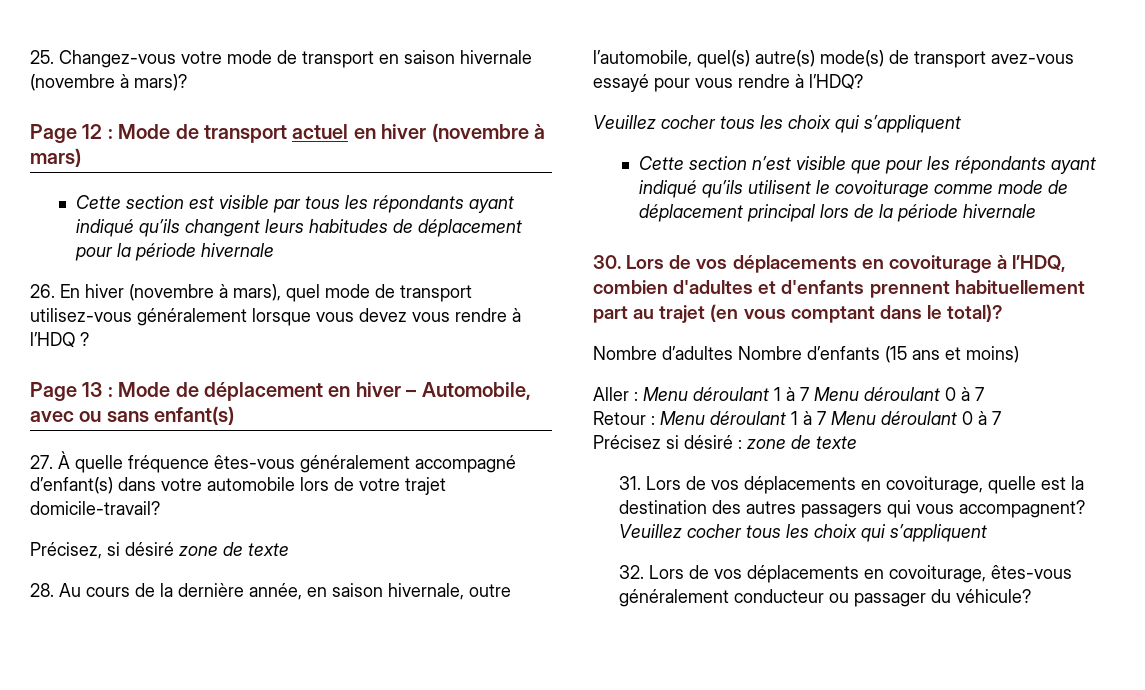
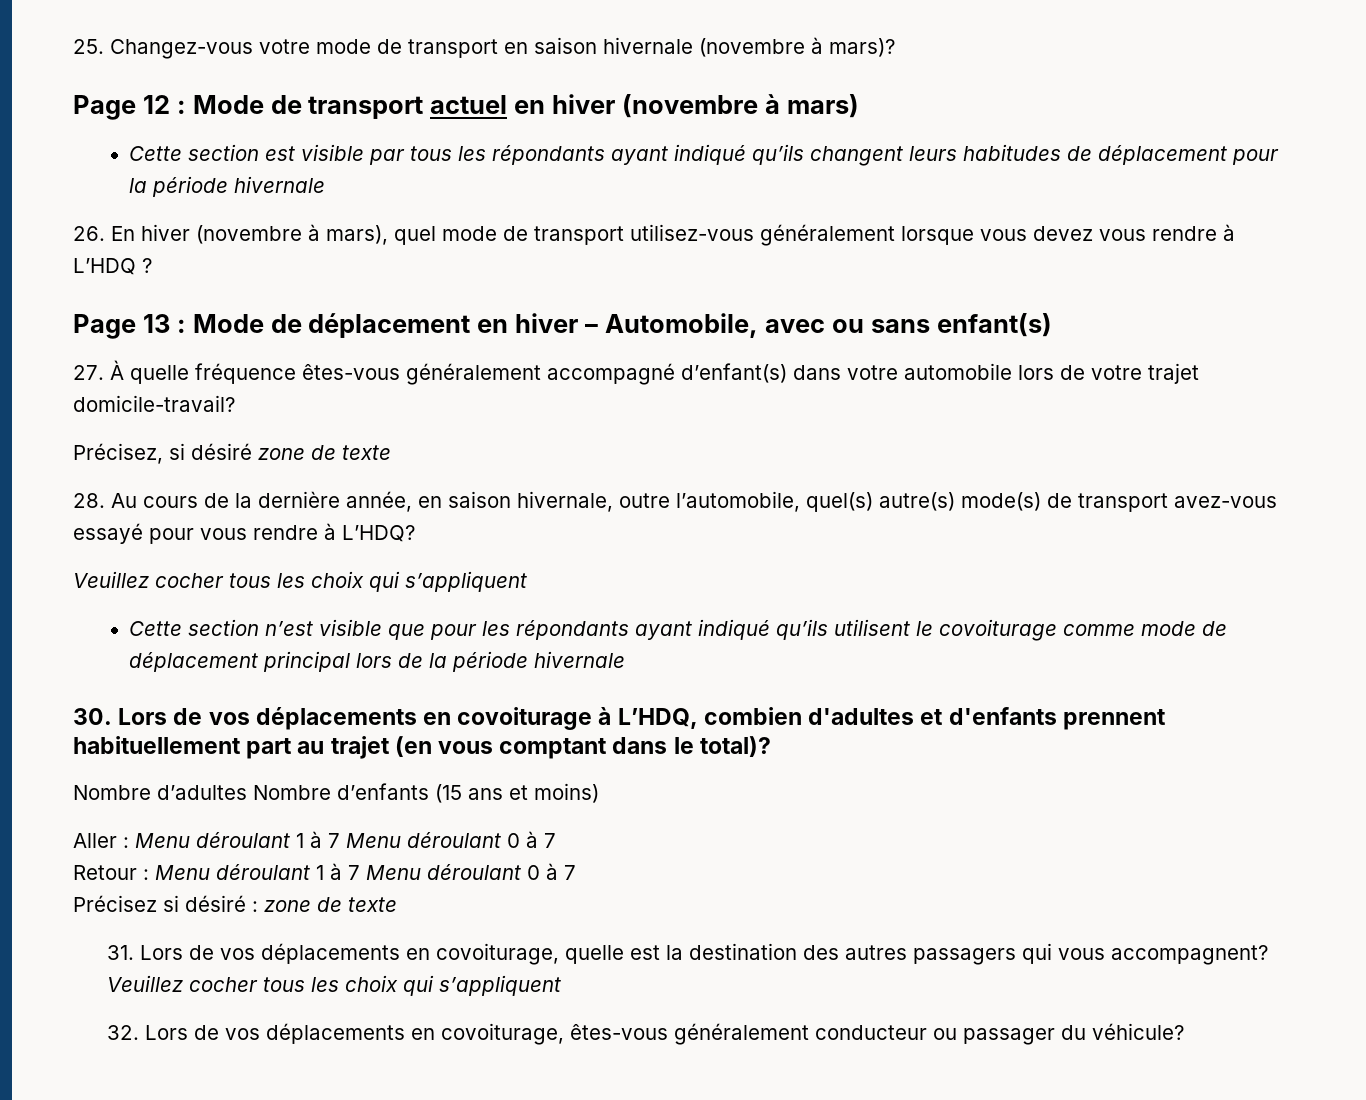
[30,332,75,348] l’HDQ -> [73,258,136,275] L’HDQ
[809,74,863,90] l’HDQ? -> [342,525,415,542] L’HDQ?
[1012,255,1066,272] l’HDQ, -> [617,708,698,729] L’HDQ,

